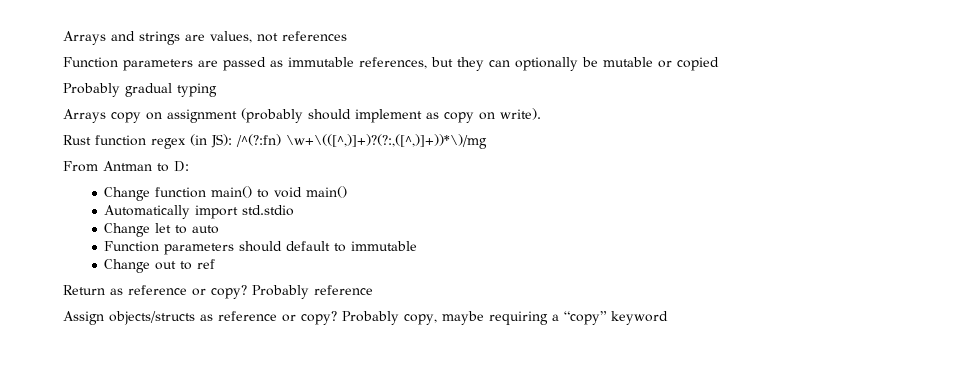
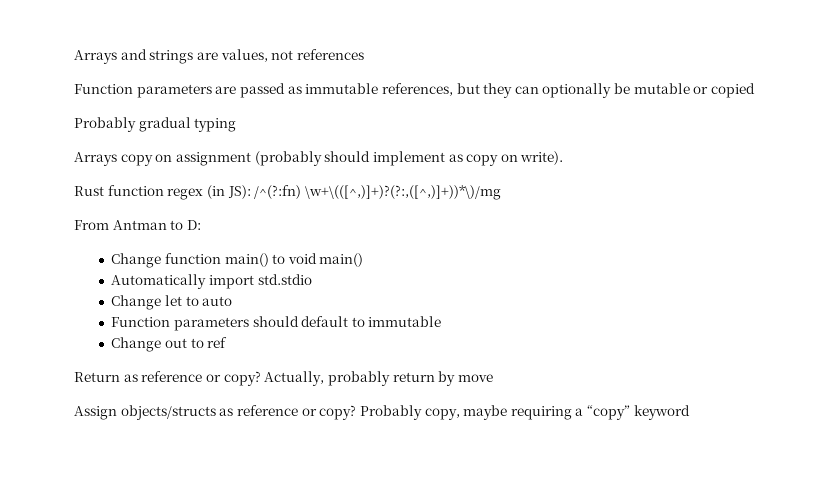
[252,285,373,299] Probably reference -> [264,371,493,386] Actually, probably return by move

